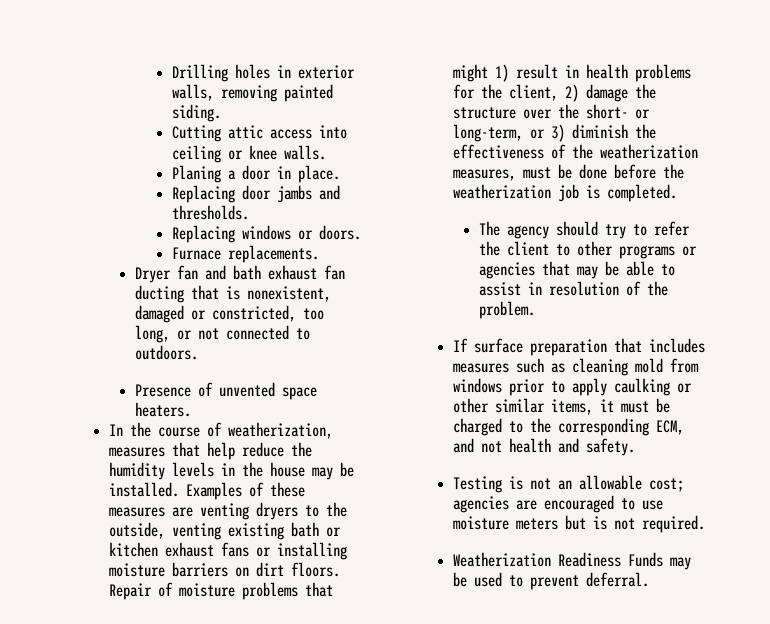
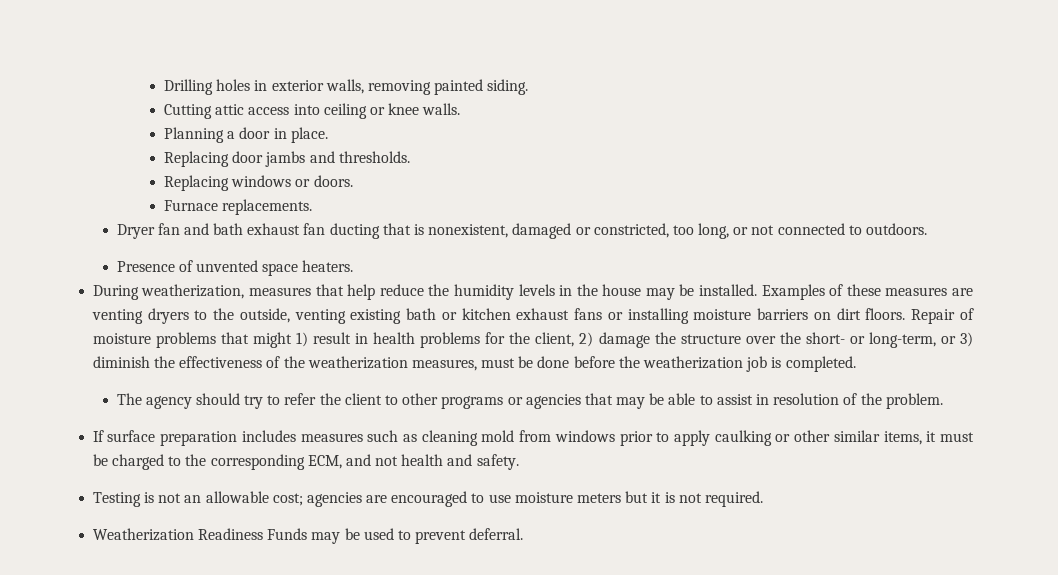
[171,165,221,183] Planing -> [163,127,224,143] Planning
[108,422,222,437] In the course of -> [92,285,139,300] During
[613,338,642,353] that -> (238, 438) none
(586, 522) none -> [651,492,662,503] it

